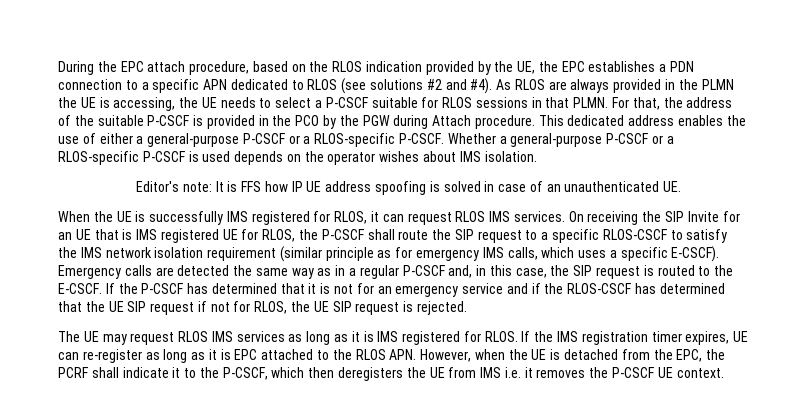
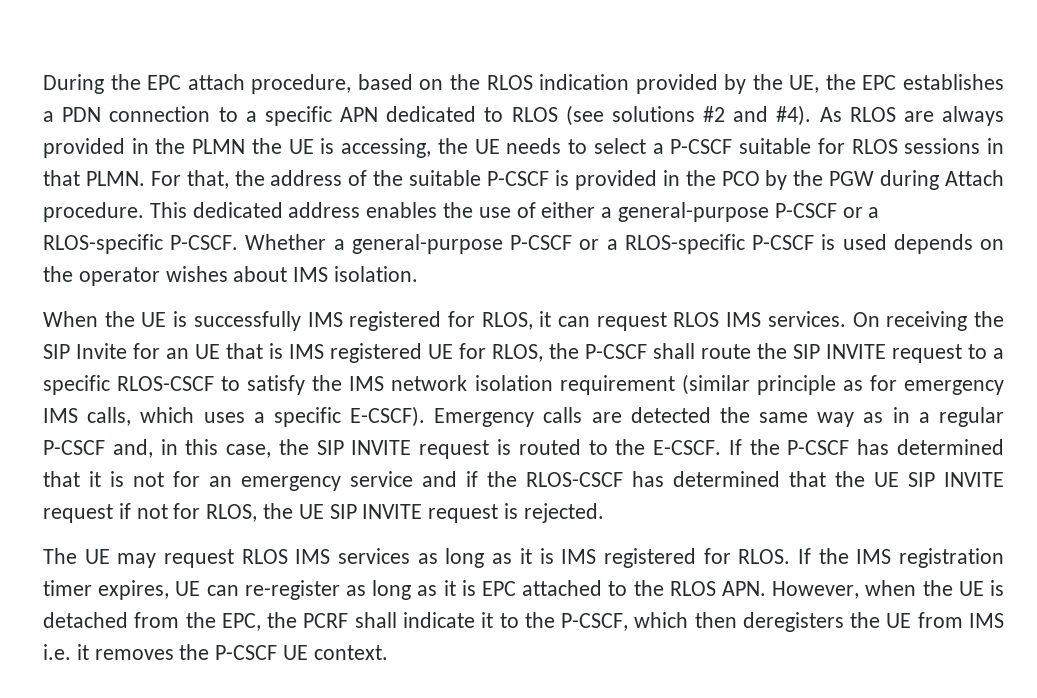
[135,181,682,195] // Editor's note: It is FFS how IP UE address spoofing is solved in case of an unauthenticated UE. -> (419, 274) none
(474, 234) none -> [826,344,886,359] INVITE
(593, 270) none -> [351,440,412,455] INVITE
(147, 306) none -> [944,472,1004,487] INVITE
(352, 306) none -> [362,504,423,519] INVITE

